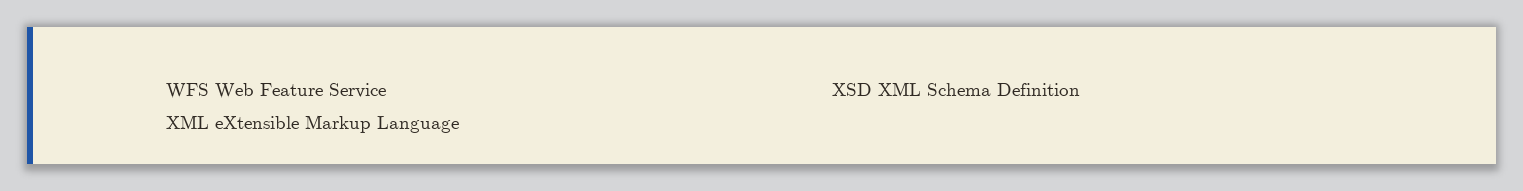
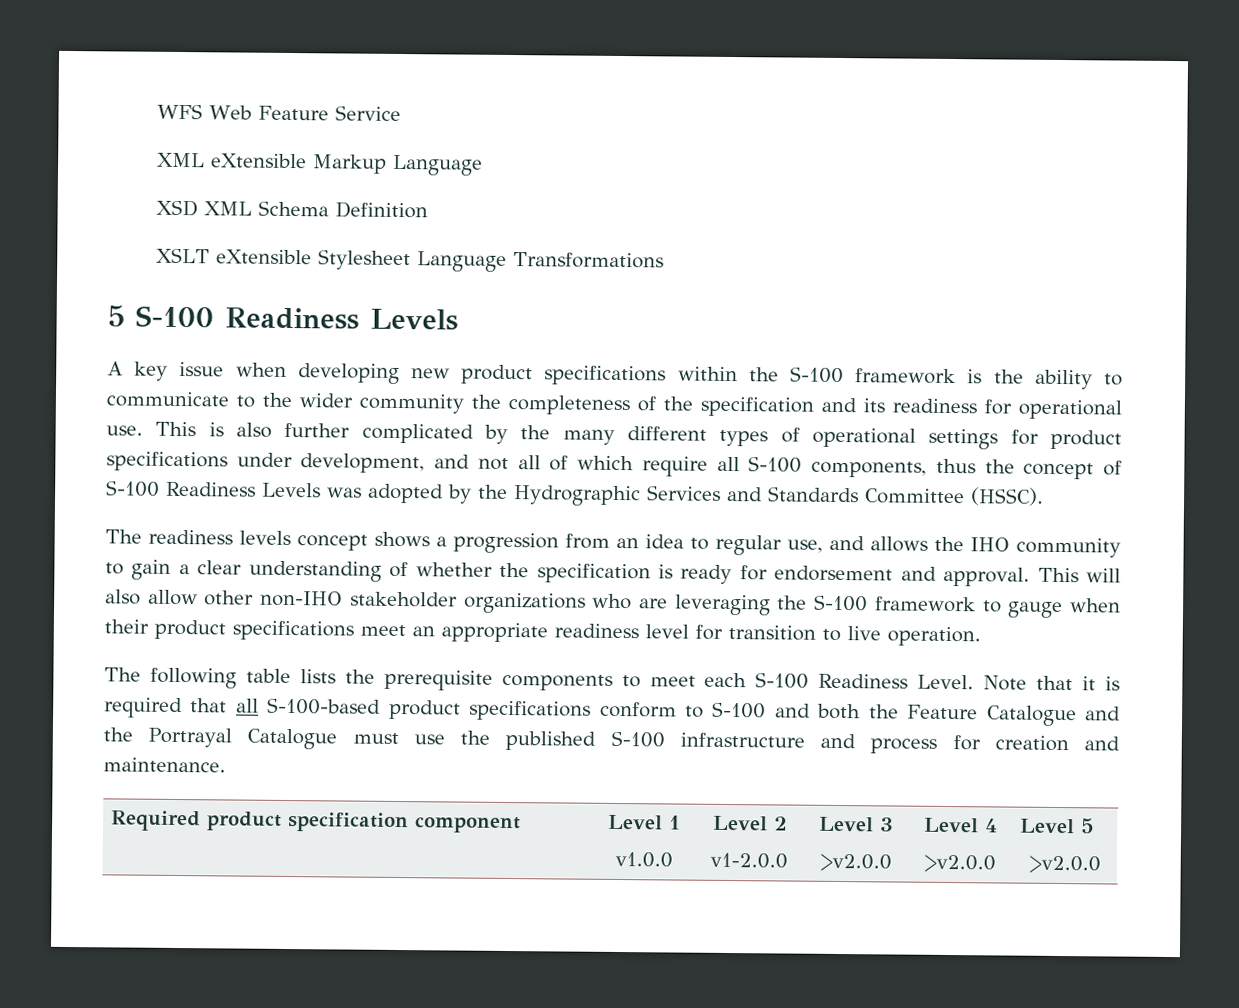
(1080, 89) none -> [156,247,665,272] [107,305,459,331] [107,361,1124,390] [106,391,1122,420] [106,421,1123,450] [106,451,1123,480] [106,480,1044,507] [105,529,1121,558] [105,559,1121,587] [105,589,1121,619] [104,619,981,647] [104,667,1120,691] [104,697,1122,727] [103,727,1120,754] [103,757,226,773] [111,810,522,834] [608,814,681,830] [614,851,673,868] [712,815,788,831] [710,852,788,869] [819,816,894,832] [819,853,892,872] [924,817,998,833] [924,854,996,873] [1020,818,1095,834] [1028,855,1101,874] // XSLT eXtensible Stylesheet Language Transformations // 5 S-100 Readiness Levels // A key issue when developing new product specifications within the S-100 framework is the ability to communicate to the wider community the completeness of the specification and its readiness for operational use. This is also further complicated by the many different types of operational settings for product specifications under development, and not all of which require all S-100 components, thus the concept of S-100 Readiness Levels was adopted by the Hydrographic Services and Standards Committee (HSSC). // The readiness levels concept shows a progression from an idea to regular use, and allows the IHO community to gain a clear understanding of whether the specification is ready for endorsement and approval. This will also allow other non-IHO stakeholder organizations who are leveraging the S-100 framework to gauge when their product specifications meet an appropriate readiness level for transition to live operation. // The following table lists the prerequisite components to meet each S-100 Readiness Level. Note that it is required that all S-100-based product specifications conform to S-100 and both the Feature Catalogue and the Portrayal Catalogue must use the published S-100 infrastructure and process for creation and maintenance. // Required product specification component | Level 1 // v1.0.0 | Level 2 // v1-2.0.0 | Level 3 // >v2.0.0 | Level 4 // >v2.0.0 | Level 5 // >v2.0.0

